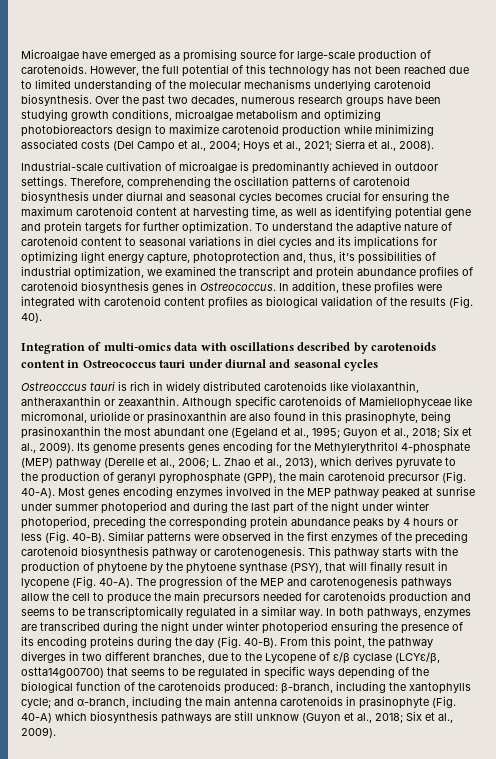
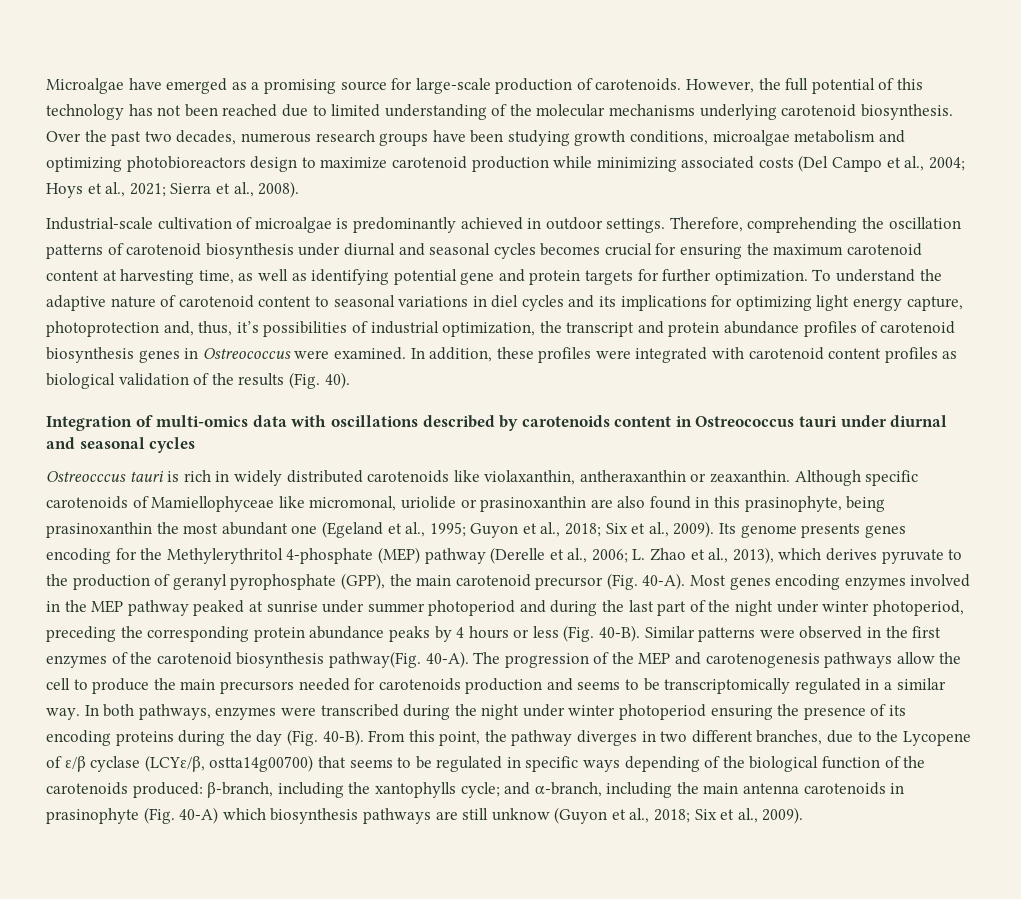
[147,266,216,276] we examined -> (536, 329) none
[200,282,276,291] Ostreococcus. -> [202,347,406,360] Ostreococcus were examined.
[415,531,468,544] [21,546,458,559] [21,561,448,574] [21,576,96,589] preceding carotenoid biosynthesis pathway or carotenogenesis. This pathway starts with the production of phytoene by the phytoene synthase (PSY), that will finally result in lycopene (Fig. -> [156,651,421,668] carotenoid biosynthesis pathway(Fig.
[21,624,37,631] are -> [280,707,316,716] were

